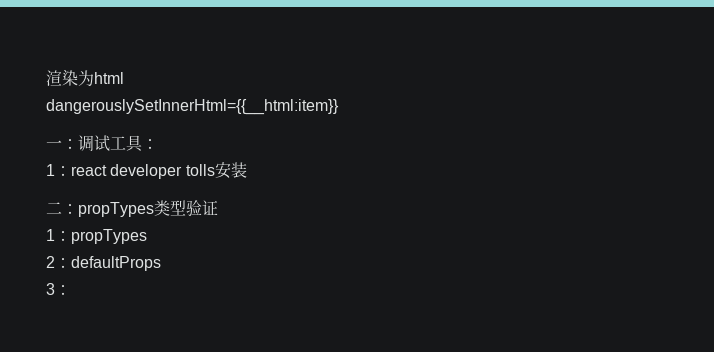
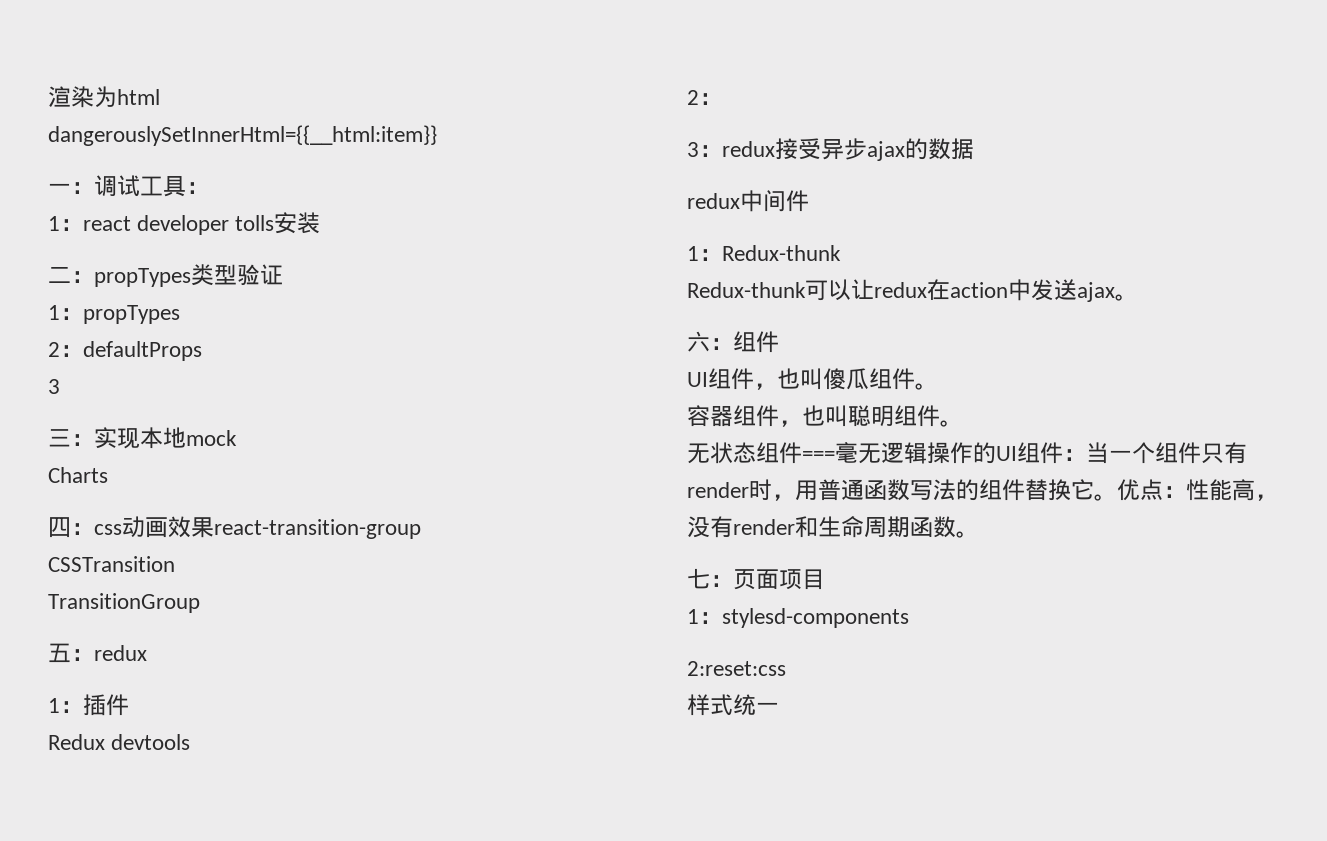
[55,285,71,295] ： -> [48,427,237,449] [48,467,108,483] [48,516,421,539] [48,556,175,572] [48,593,200,613] [48,643,147,663] [48,694,129,716] [48,734,191,750] [687,90,722,105] [687,138,974,161] [687,190,809,212] [687,245,841,261] [687,279,1138,302] [687,331,779,353] [687,368,938,390] [687,405,963,427] [687,442,1247,464] [687,479,1278,501] [687,516,979,538] [687,568,825,590] [687,608,909,628] [687,661,786,676] [687,694,779,716] // 三：实现本地mock // Charts // 四：css动画效果react-transition-group // CSSTransition // TransitionGroup // 五：redux // 1：插件 // Redux devtools // 2： // 3：redux接受异步ajax的数据 // redux中间件 // 1：Redux-thunk // Redux-thunk可以让redux在action中发送ajax。 // 六：组件 // UI组件，也叫傻瓜组件。 // 容器组件，也叫聪明组件。 // 无状态组件===毫无逻辑操作的UI组件：当一个组件只有render时，用普通函数写法的组件替换它。优点：性能高，没有render和生命周期函数。 // 七：页面项目 // 1：stylesd-components // 2:reset:css // 样式统一

